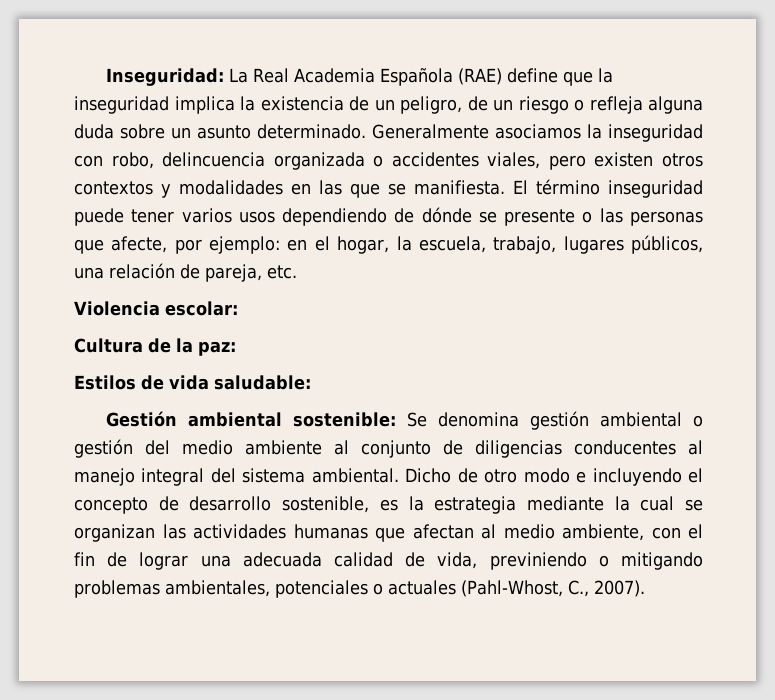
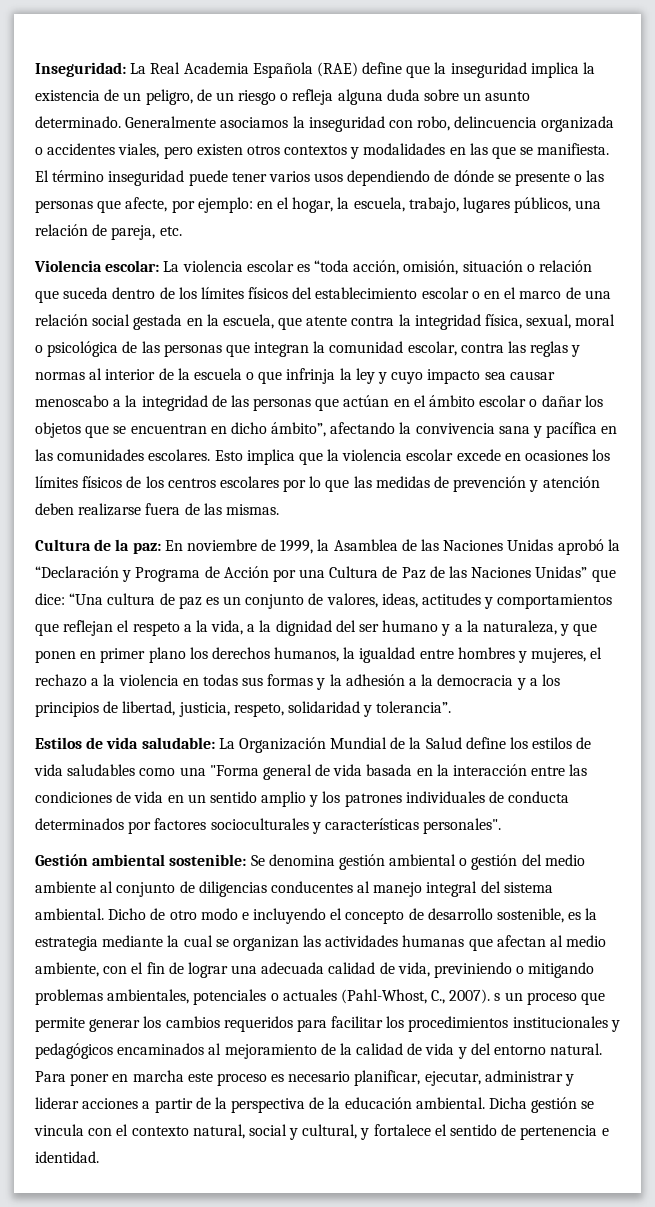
[74,338,236,356] [74,375,311,390] // Cultura de la paz: // Estilos de vida saludable: -> [163,260,593,275] [35,287,611,303] [35,314,616,330] [35,341,581,357] [35,368,555,384] [35,395,603,411] [35,422,618,438] [35,449,611,465] [35,476,600,492] [35,503,279,516] [35,539,620,555] [35,566,616,582] [35,593,613,609] [35,620,598,636] [35,647,603,663] [35,674,560,690] [35,701,452,717] [35,737,592,753] [34,764,588,780] [35,791,570,807] [35,818,502,834] La violencia escolar es “toda acción, omisión, situación o relación que suceda dentro de los límites físicos del establecimiento escolar o en el marco de una relación social gestada en la escuela, que atente contra la integridad física, sexual, moral o psicológica de las personas que integran la comunidad escolar, contra las reglas y normas al interior de la escuela o que infrinja la ley y cuyo impacto sea causar menoscabo a la integridad de las personas que actúan en el ámbito escolar o dañar los objetos que se encuentran en dicho ámbito”, afectando la convivencia sana y pacífica en las comunidades escolares. Esto implica que la violencia escolar excede en ocasiones los límites físicos de los centros escolares por lo que las medidas de prevención y atención deben realizarse fuera de las mismas. // Cultura de la paz: En noviembre de 1999, la Asamblea de las Naciones Unidas aprobó la “Declaración y Programa de Acción por una Cultura de Paz de las Naciones Unidas” que dice: “Una cultura de paz es un conjunto de valores, ideas, actitudes y comportamientos que reflejan el respeto a la vida, a la dignidad del ser humano y a la naturaleza, y que ponen en primer plano los derechos humanos, la igualdad entre hombres y mujeres, el rechazo a la violencia en todas sus formas y la adhesión a la democracia y a los principios de libertad, justicia, respeto, solidaridad y tolerancia”. // Estilos de vida saludable: La Organización Mundial de la Salud define los estilos de vida saludables como una "Forma general de vida basada en la interacción entre las condiciones de vida en un sentido amplio y los patrones individuales de conducta determinados por factores socioculturales y características personales".
(645, 588) none -> [494,992,606,1005] [35,1016,620,1032] [35,1043,603,1059] [35,1070,575,1086] [35,1097,595,1113] [34,1124,609,1140] [35,1151,99,1163] s un proceso que permite generar los cambios requeridos para facilitar los procedimientos institucionales y pedagógicos encaminados al mejoramiento de la calidad de vida y del entorno natural. Para poner en marcha este proceso es necesario planificar, ejecutar, administrar y liderar acciones a partir de la perspectiva de la educación ambiental. Dicha gestión se vincula con el contexto natural, social y cultural, y fortalece el sentido de pertenencia e identidad.

